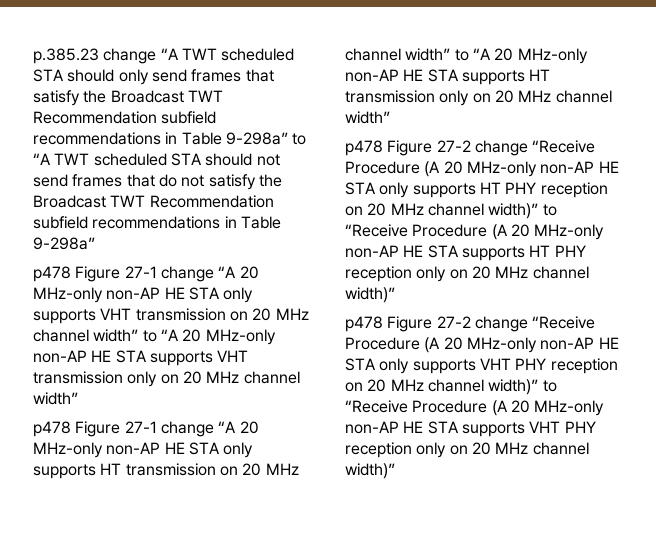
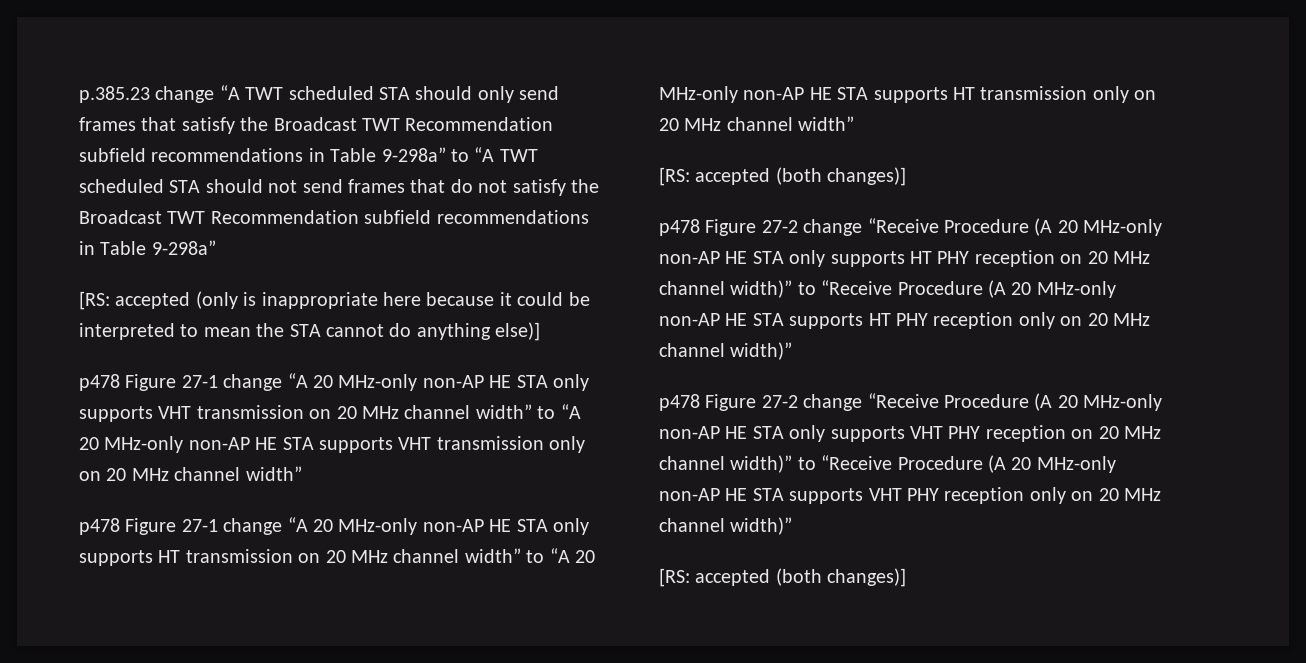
(95, 243) none -> [79,291,590,310] [79,322,541,341] // [RS: accepted (only is inappropriate here because it could be interpreted to mean the STA cannot do anything else)]
(390, 117) none -> [659,167,907,186] // [RS: accepted (both changes)]
(395, 471) none -> [659,568,907,587] // [RS: accepted (both changes)]

